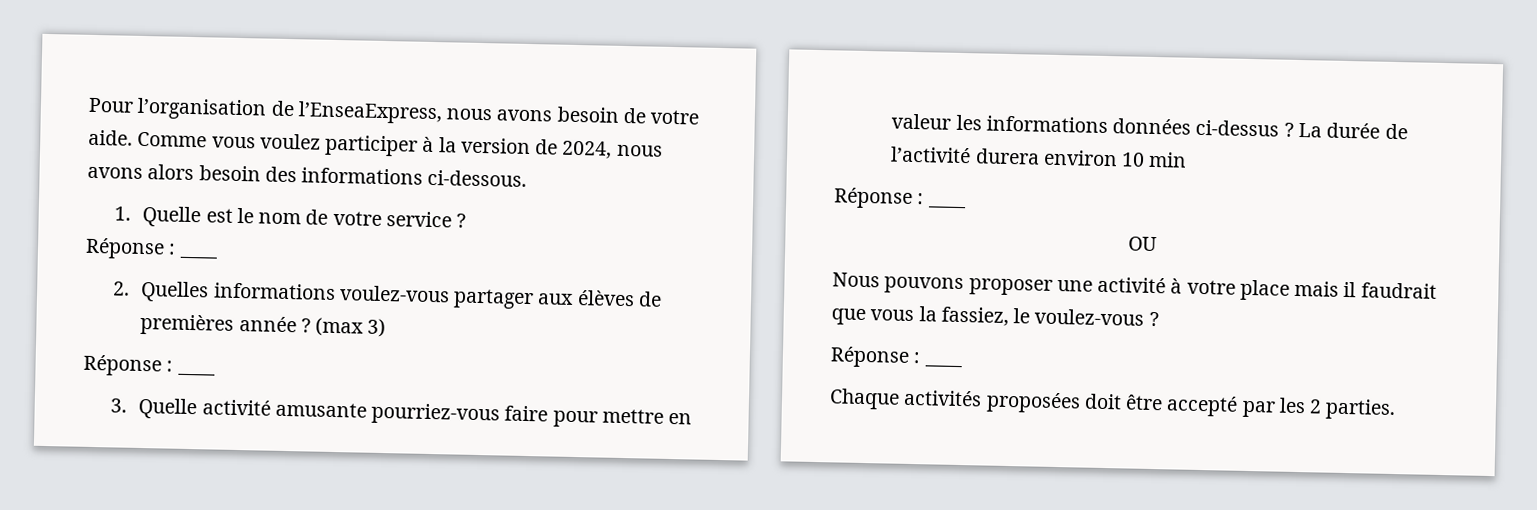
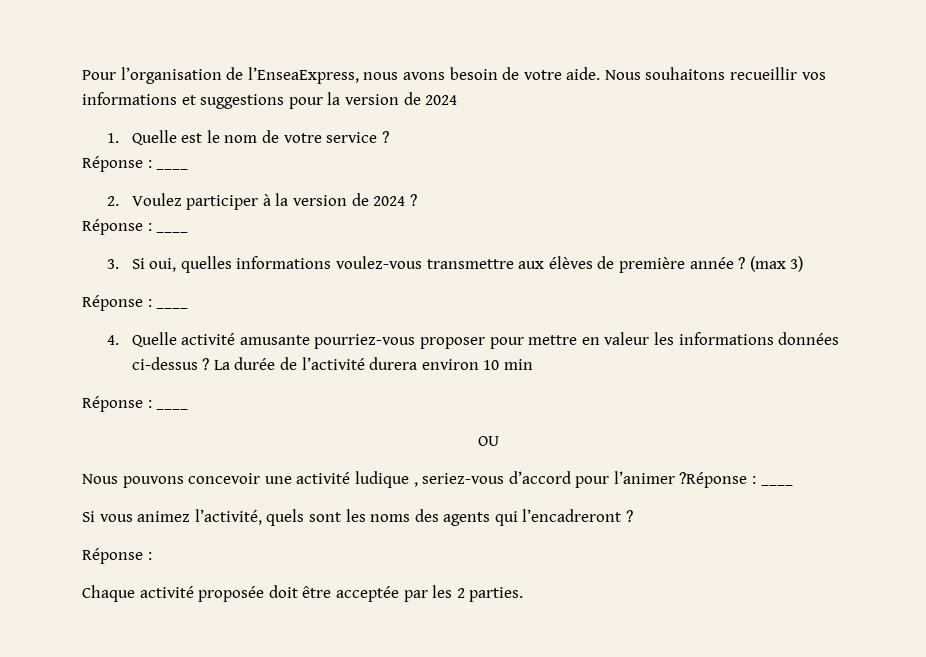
[137,131,663,159] [87,164,528,187] Comme vous voulez participer à la version de 2024, nous avons alors besoin des informations ci-dessous. -> [604,67,826,80] [82,92,458,109] Nous souhaitons recueillir vos informations et suggestions pour la version de 2024
[140,280,210,303] Quelles -> [131,193,417,210] [82,219,152,235] [156,231,189,233] [106,256,232,273] Voulez participer à la version de 2024 ? // Réponse : ____ // 3. Si oui, quelles
[453,288,535,310] partager -> [426,259,514,269] transmettre
[140,313,235,336] premières -> [619,257,686,273] première
[110,398,128,413] 3. -> [106,335,119,345] 4.
[504,405,549,422] faire -> [420,337,486,349] proposer
[968,278,1053,296] proposer -> [188,473,261,484] concevoir
[1170,278,1437,301] [831,306,1159,327] [830,346,963,369] à votre place mais il faudrait que vous la fassiez, le voulez-vous ? // Réponse : ____ -> [354,471,757,488] [760,484,793,486] [82,509,634,526] [82,548,152,564] ludique , seriez-vous d’accord pour l’animer ?Réponse : ____ // Si vous animez l’activité, quels sont les noms des agents qui l’encadreront ? // Réponse :
[903,389,1081,414] activités proposées -> [139,586,265,602] activité proposée
[1166,395,1239,417] accepté -> [335,586,399,602] acceptée

